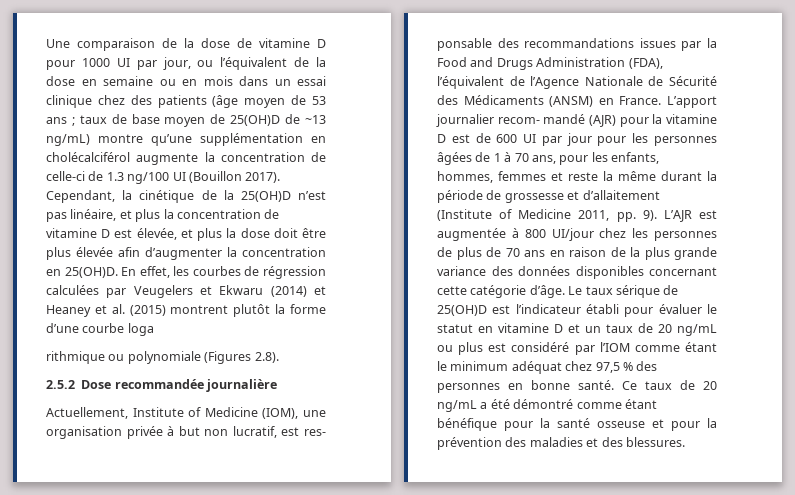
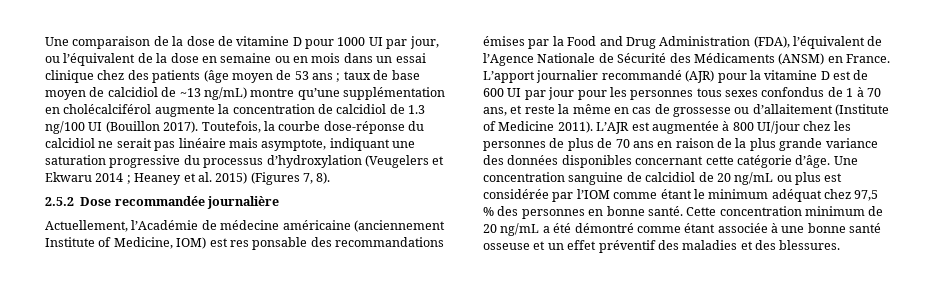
[230,115,281,126] 25(OH)D -> [107,87,158,97] calcidiol
[46,171,85,181] celle-ci -> [336,104,387,114] calcidiol
[46,190,326,203] [46,209,280,222] [46,228,327,241] [46,247,326,260] [46,266,326,279] [46,285,327,298] [46,304,326,317] [46,323,154,336] [46,351,279,364] Cependant, la cinétique de la 25(OH)D n’est pas linéaire, et plus la concentration de vitamine D est élevée, et plus la dose doit être plus élevée afin d’augmenter la concentration en 25(OH)D. En effet, les courbes de régression calculées par Veugelers et Ekwaru (2014) et Heaney et al. (2015) montrent plutôt la forme d’une courbe loga // rithmique ou polynomiale (Figures 2.8). -> [201,121,424,134] [45,138,415,151] [45,155,445,168] [45,172,331,185] Toutefois, la courbe dose-réponse du calcidiol ne serait pas linéaire mais asymptote, indiquant une saturation progressive du processus d’hydroxylation (Veugelers et Ekwaru 2014 ; Heaney et al. 2015) (Figures 7, 8).
[132,407,326,419] [46,426,327,439] Institute of Medicine (IOM), une organisation privée à but non lucratif, est res- -> [131,220,445,232] [45,237,249,249] l’Académie de médecine américaine (anciennement Institute of Medicine, IOM) est res
[639,38,676,48] issues -> [483,36,525,46] émises
[496,58,533,70] Drugs -> [625,37,656,49] Drug
[497,114,586,124] recom- mandé -> [601,70,682,80] recommandé
[437,152,472,165] âgées -> [696,87,825,97] tous sexes confondus
[559,152,659,165] [437,171,546,183] pour les enfants, hommes, femmes -> (507, 111) none
[661,171,717,181] [437,190,483,203] durant la période -> [613,107,652,114] en cas
[567,191,580,200] et -> [734,107,750,114] ou
[578,210,657,222] 2011, pp. 9). -> [557,121,593,133] 2011).
[568,285,679,298] [437,304,717,317] [437,323,633,333] Le taux sérique de 25(OH)D est l’indicateur établi pour évaluer le statut en vitamine D et un taux -> [833,156,858,165] [483,172,696,185] Une concentration sanguine de calcidiol
[511,342,570,352] considéré -> [483,189,549,199] considérée
[622,381,672,390] Ce taux -> [686,206,865,216] Cette concentration minimum
[437,418,717,431] [437,437,502,450] bénéfique pour la santé osseuse et pour la prévention -> [717,223,882,233] [483,240,656,253] associée à une bonne santé osseuse et un effet préventif

